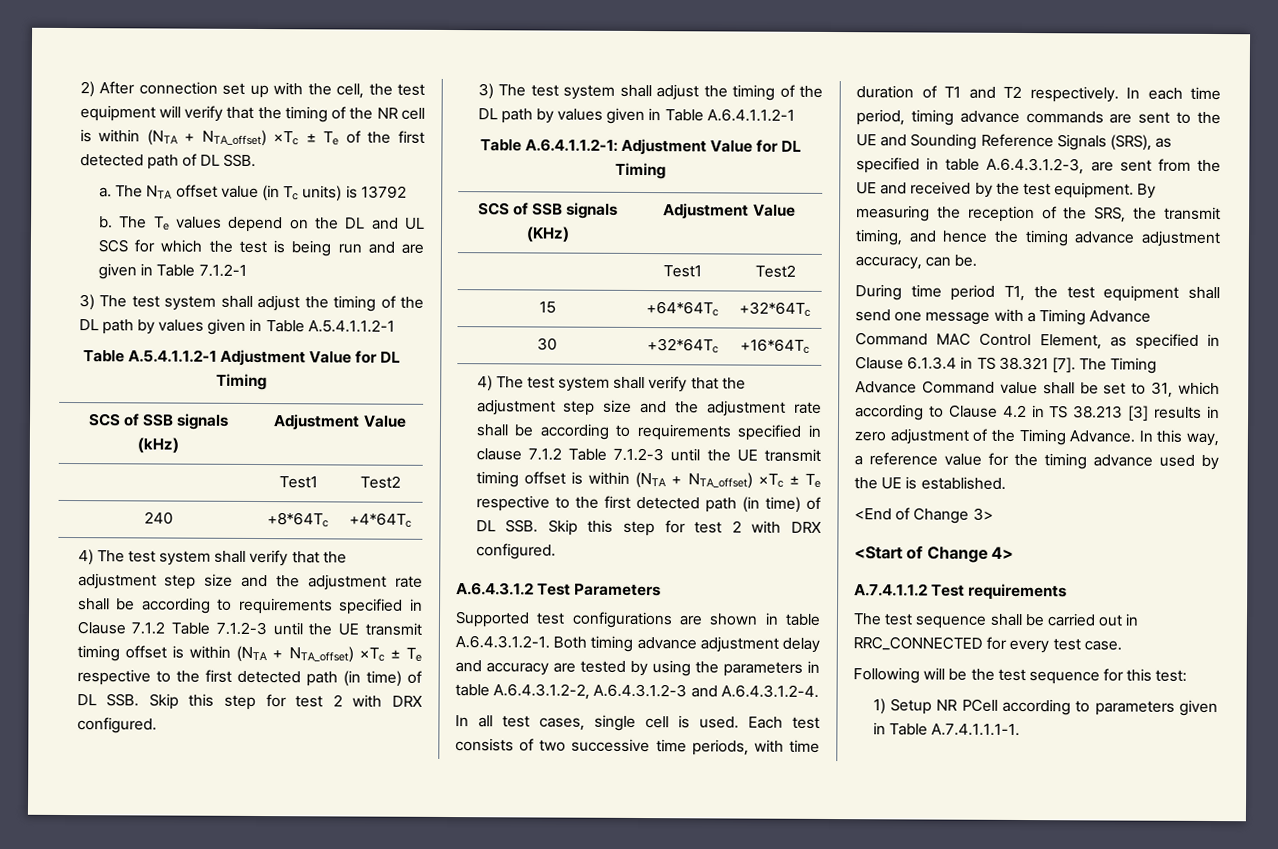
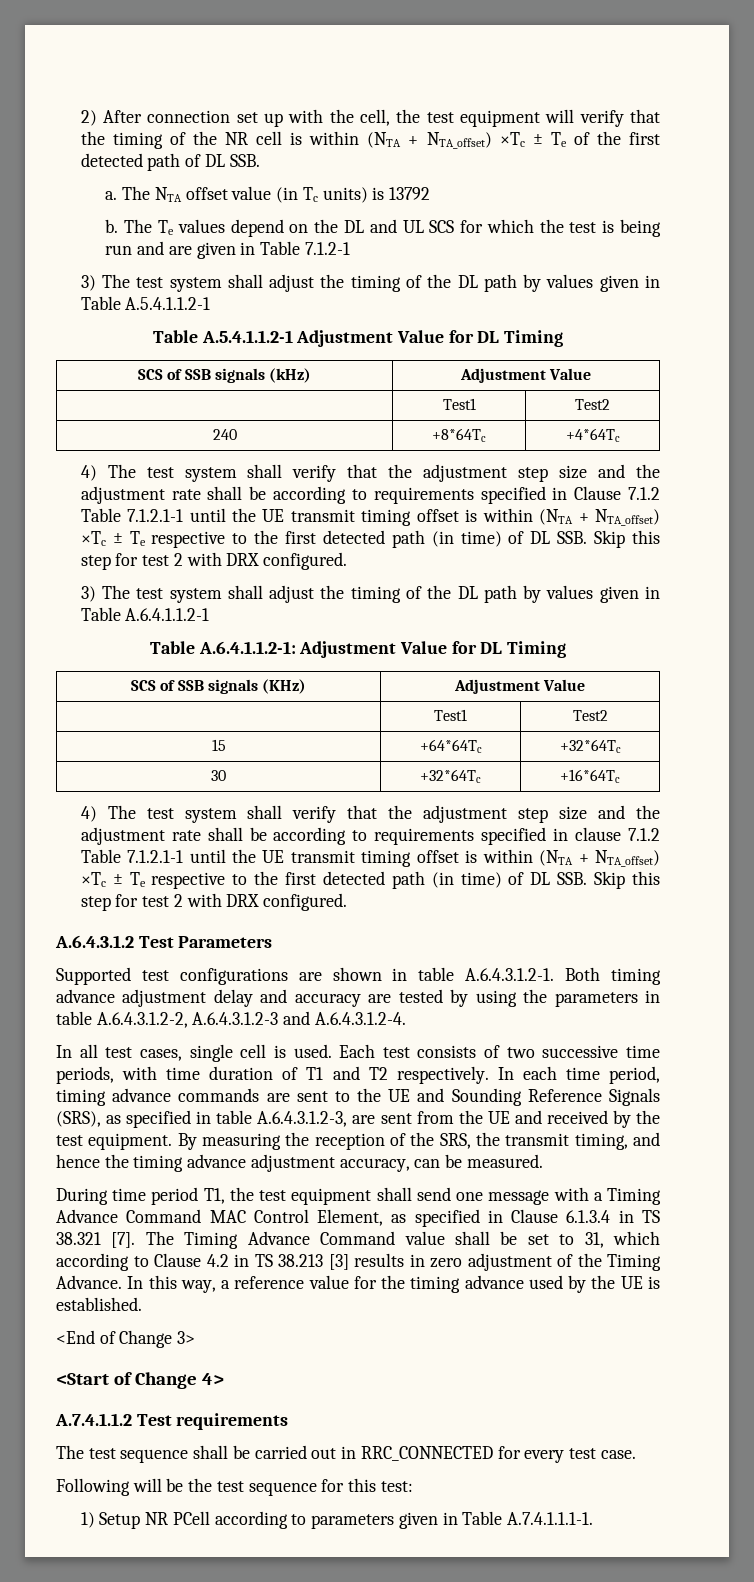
[215,621,267,636] 7.1.2-3 -> [127,509,184,522] 7.1.2.1-1
[613,447,665,462] 7.1.2-3 -> [127,850,184,863] 7.1.2.1-1
[954,254,978,267] be. -> [445,1154,543,1168] be measured.

